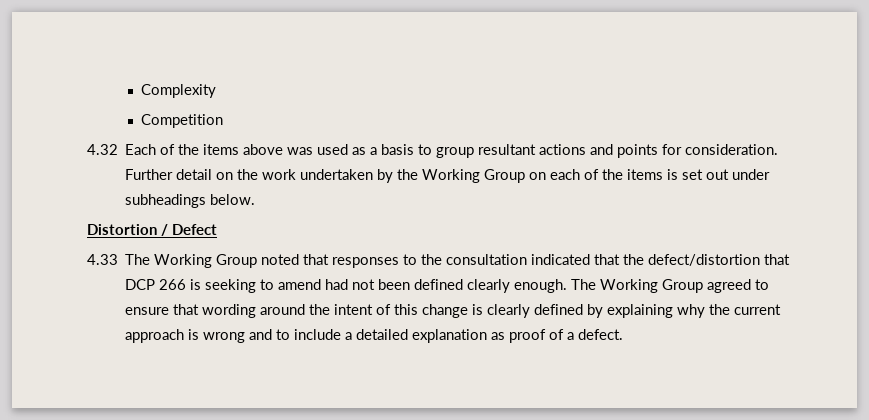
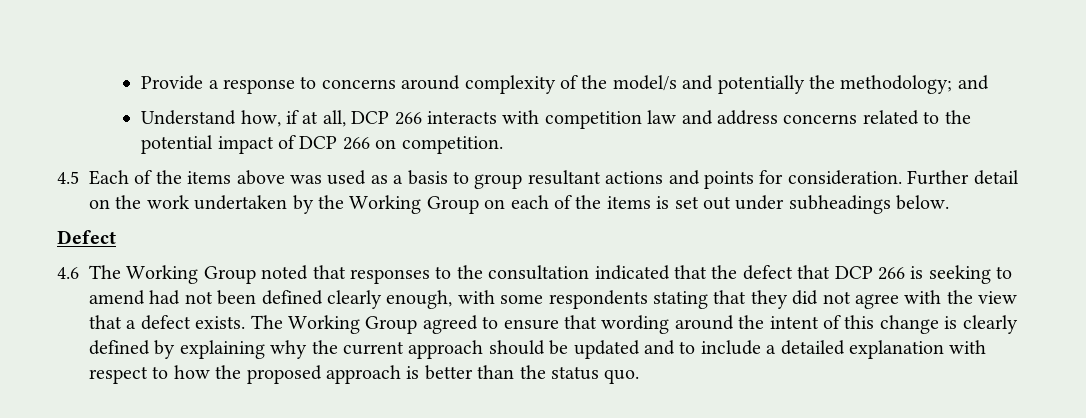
[141,84,217,98] [141,114,224,128] [87,144,118,155] Complexity // Competition // 4.32 -> [141,75,989,94] [141,110,971,129] [141,135,503,154] [57,171,79,184] Provide a response to concerns around complexity of the model/s and potentially the methodology; and // Understand how, if at all, DCP 266 interacts with competition law and address concerns related to the potential impact of DCP 266 on competition. // 4.5
[87,224,168,236] Distortion / -> (950, 202) none
[87,254,118,265] 4.33 -> [57,267,79,279] 4.6
[648,254,761,266] defect/distortion -> [742,265,793,280] defect
[514,279,568,293] enough. -> [386,290,1018,309] [89,315,246,330] enough, with some respondents stating that they did not agree with the view that a defect exists.
[188,329,246,343] is wrong -> [488,340,640,359] should be updated
[491,329,624,343] as proof of a defect. -> [949,340,987,354] [89,365,640,384] with respect to how the proposed approach is better than the status quo.

